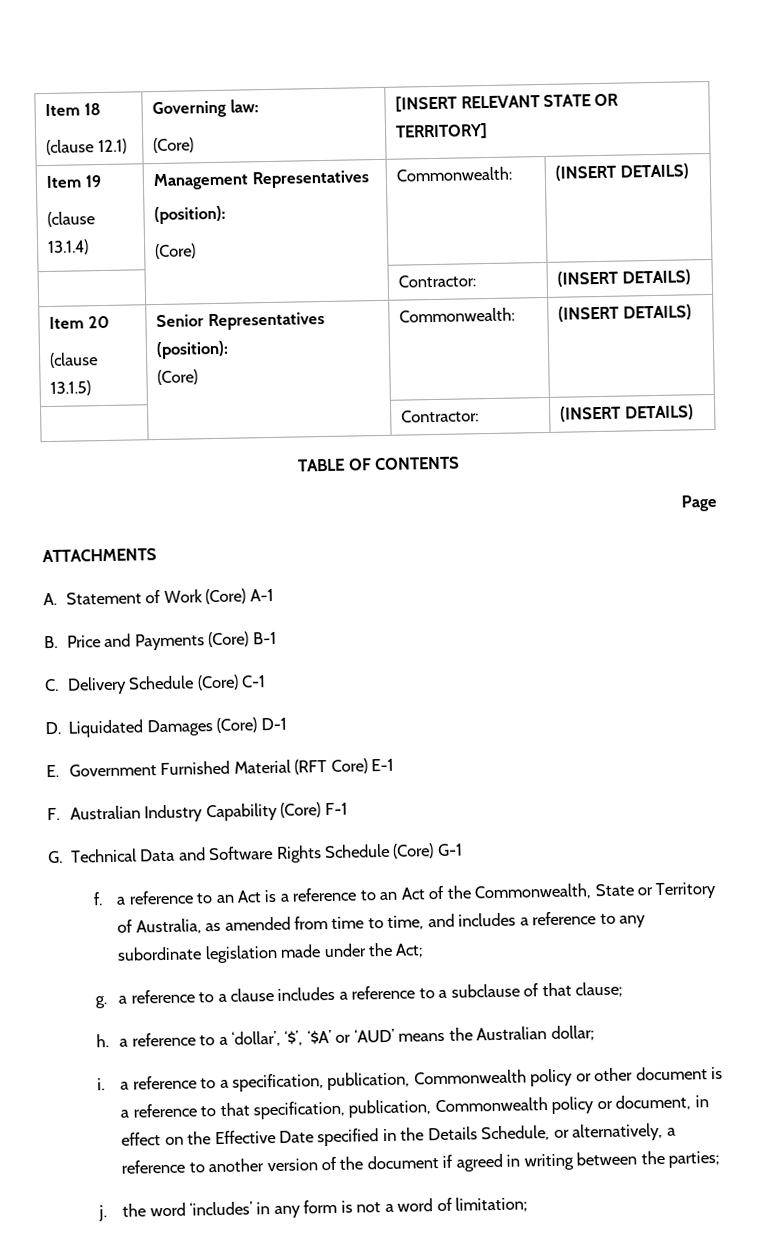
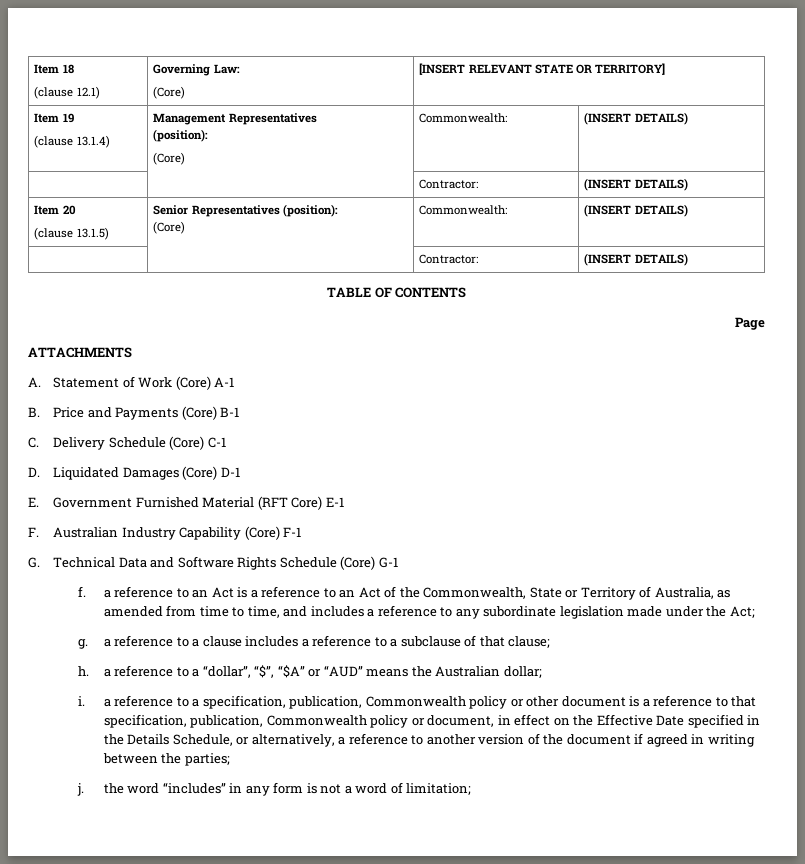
[229,99,259,113] law: -> [213,64,240,74] Law:
[230,1028,395,1047] ‘dollar’, ‘$’, ‘$A’ or ‘AUD’ -> [202,665,363,678] “dollar”, “$”, “$A” or “AUD”
[189,1201,254,1216] ‘includes’ -> [162,782,226,794] “includes”

